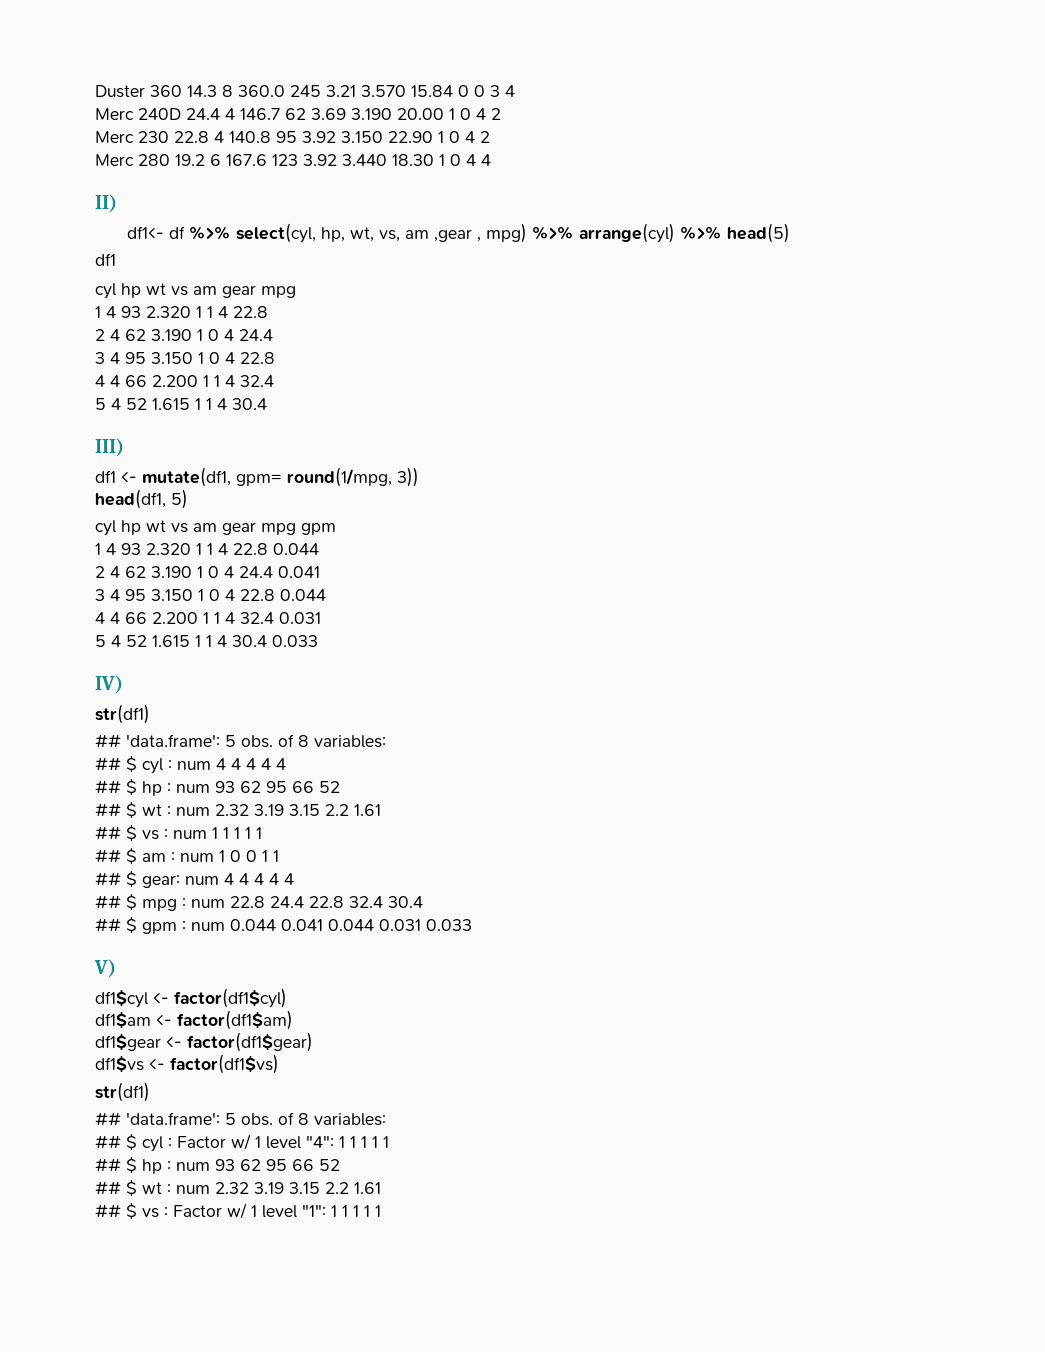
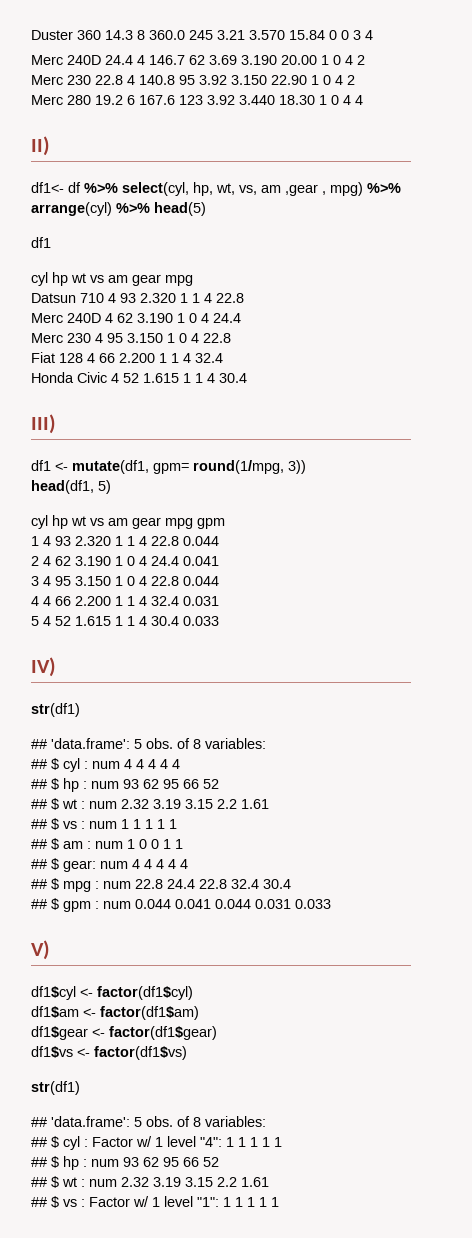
[95,306,101,318] 1 -> [31,293,104,303] Datsun 710
[95,329,105,341] 2 -> [31,313,101,323] Merc 240D
[95,352,105,364] 3 -> [31,333,91,343] Merc 230
[95,375,105,387] 4 -> [31,352,83,363] Fiat 128
[95,398,106,410] 5 -> [31,372,107,383] Honda Civic

